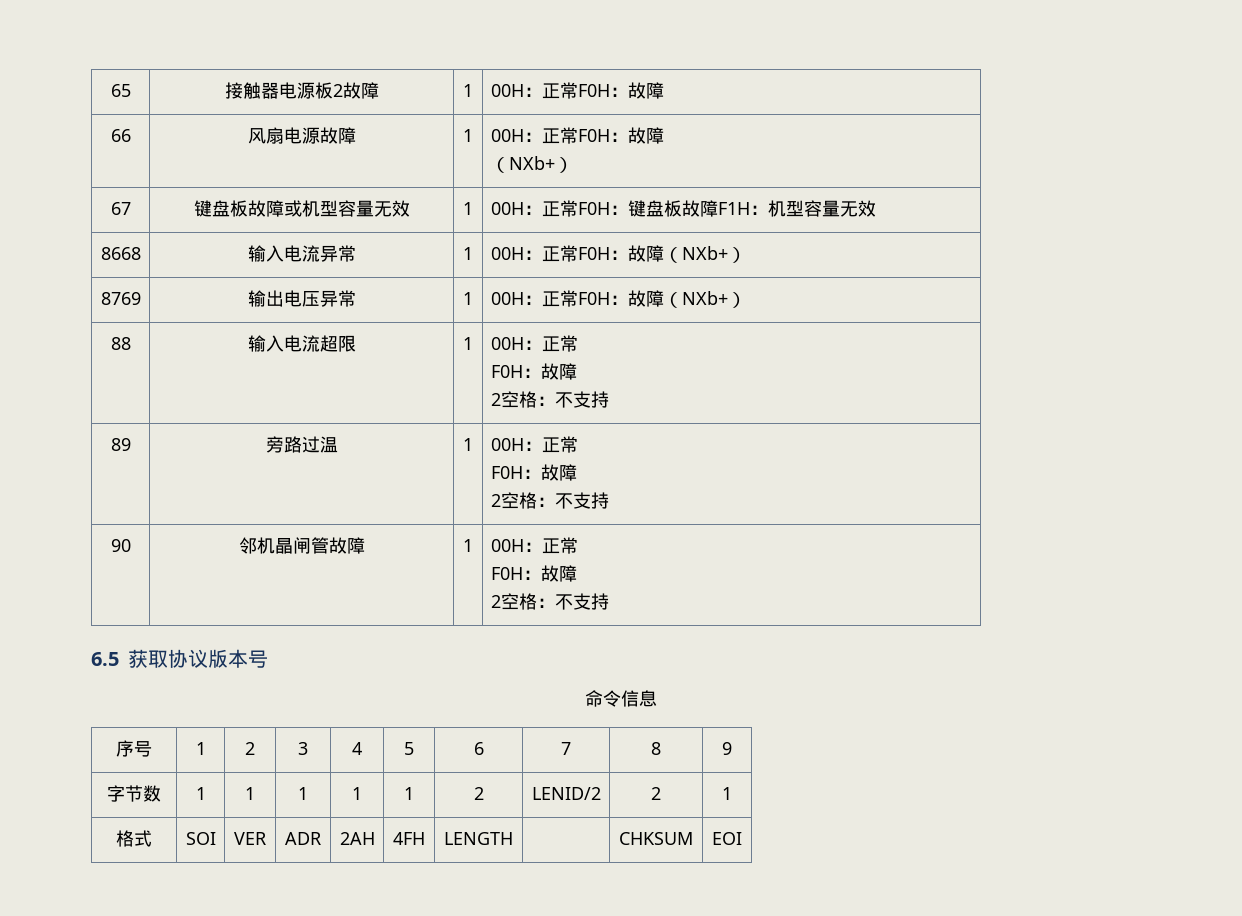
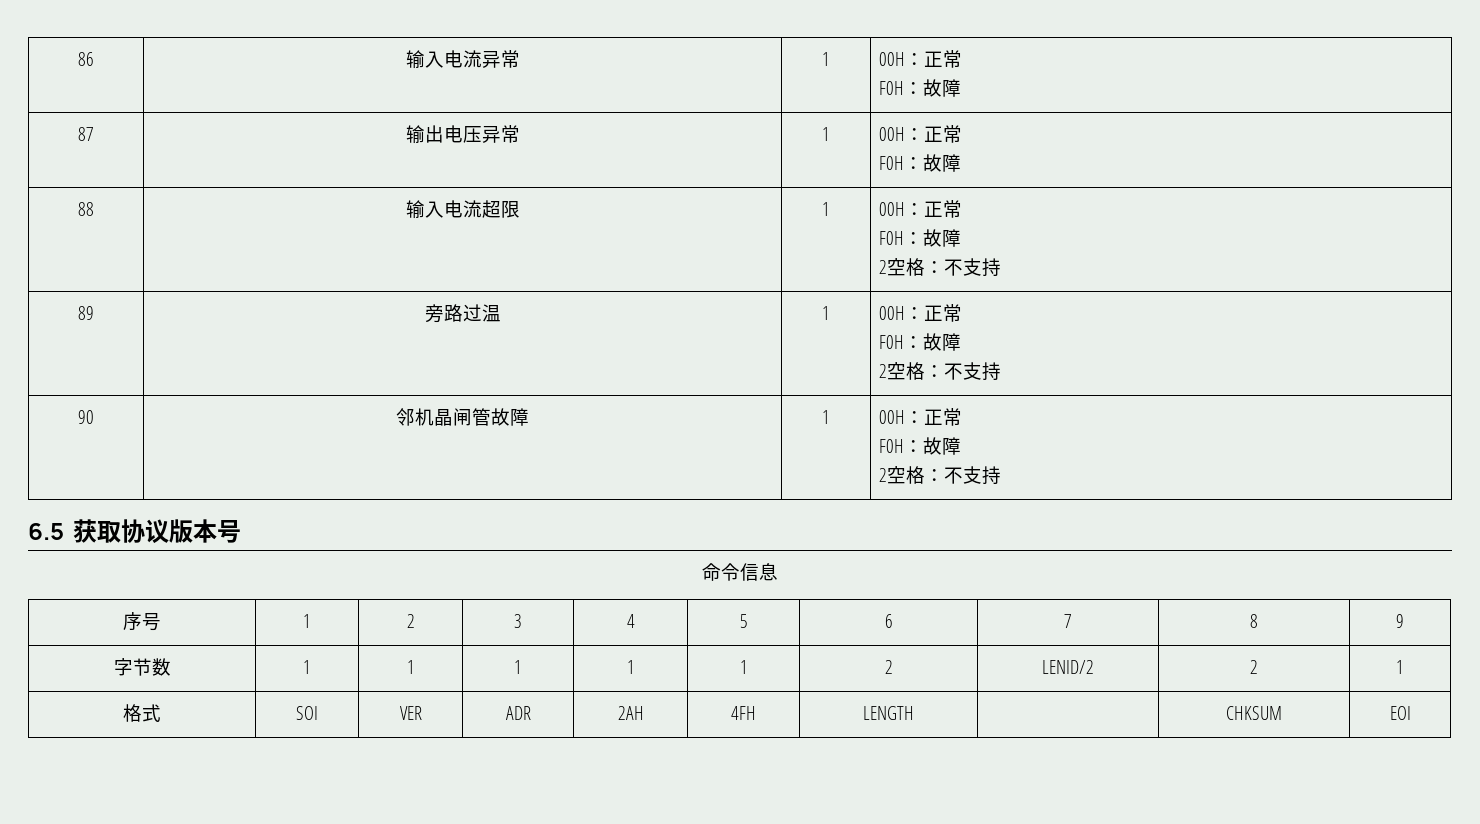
[110,84,131,97] [224,82,379,99] [463,84,473,97] [490,82,664,99] [110,129,131,142] [247,127,356,144] [463,129,473,142] [490,127,664,144] [490,156,573,173] [110,202,131,215] [193,200,410,217] [463,202,473,215] [490,200,876,217] [100,247,141,260] 65 | 接触器电源板2故障 | 1 | 00H：正常F0H：故障 // 66 | 风扇电源故障 | 1 | 00H：正常F0H：故障 // （NXb+） // 67 | 键盘板故障或机型容量无效 | 1 | 00H：正常F0H：键盘板故障F1H：机型容量无效 // 8668 -> [78,52,94,66] 86
[577,245,746,263] [100,292,141,305] F0H：故障（NXb+） // 8769 -> [878,79,961,97] [78,127,94,141] // F0H：故障 // 87
[577,290,746,308] F0H：故障（NXb+） -> [878,154,961,172] // F0H：故障

